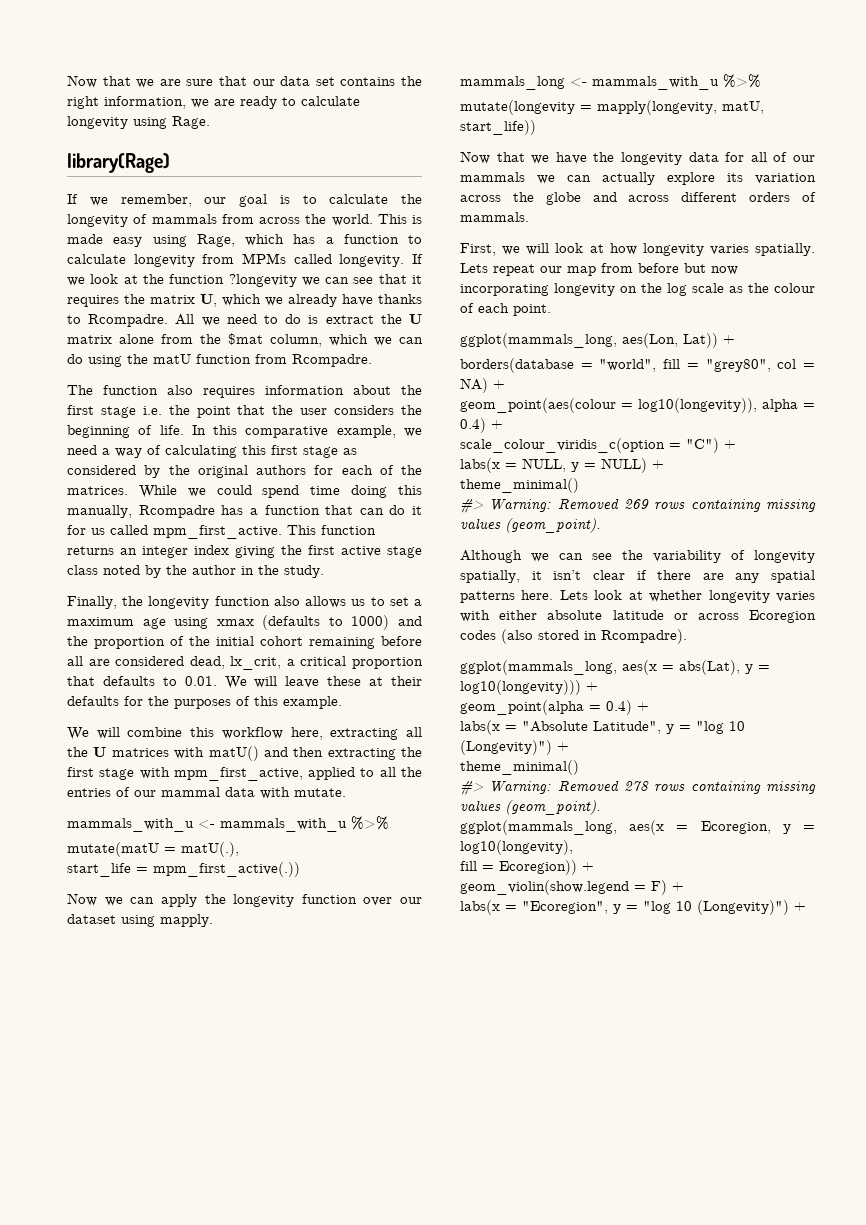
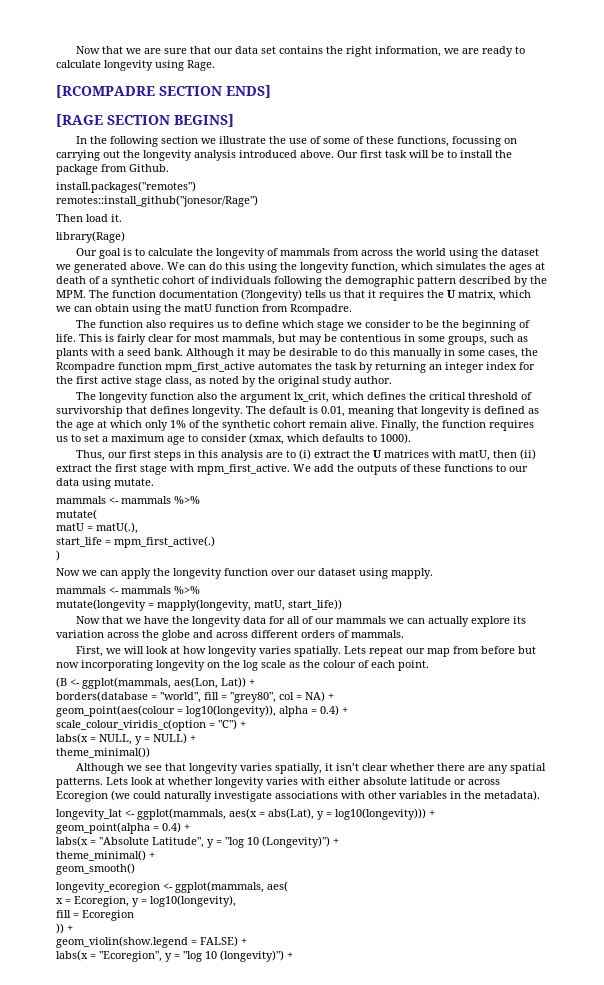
[67,153,170,173] [67,194,227,207] library(Rage) // If we remember, our -> [56,85,271,98] [56,114,234,127] [75,136,517,147] [56,150,512,161] [56,164,169,175] [56,181,196,193] [56,195,258,207] [56,214,122,222] [56,231,125,243] [75,248,97,256] [RCOMPADRE SECTION ENDS] // [RAGE SECTION BEGINS] // In the following section we illustrate the use of some of these functions, focussing on carrying out the longevity analysis introduced above. Our first task will be to install the package from Github. // install.packages("remotes") // remotes::install_github("jonesor/Rage") // Then load it. // library(Rage) // Our
[331,214,422,226] [67,234,422,247] [67,253,423,267] [67,274,423,287] [67,294,422,307] [67,314,422,327] [67,333,322,347] world. This is made easy using Rage, which has a function to calculate longevity from MPMs called longevity. If we look at the function ?longevity we can see that it requires the matrix U, which we already have thanks to Rcompadre. All we need to do is extract the U matrix alone from the $mat column, -> [415,248,539,259] [56,262,545,273] [56,276,547,287] [56,289,496,301] world using the dataset we generated above. We can do this using the longevity function, which simulates the ages at death of a synthetic cohort of individuals following the demographic pattern described by the MPM. The function documentation (?longevity) tells us that it requires the U matrix,
[67,354,83,364] do -> [95,304,129,312] obtain
[265,385,422,395] [67,405,422,418] [67,425,422,438] [67,445,357,458] [67,465,422,478] [67,485,422,498] [67,505,422,518] [67,525,376,539] [67,546,114,555] information about the first stage i.e. the point that the user considers the beginning of life. In this comparative example, we need a way of calculating this first stage as considered by the original authors for each of the matrices. While we could spend time doing this manually, Rcompadre has a function that can do it for us called mpm_first_active. This function returns -> [216,320,530,331] [56,334,528,345] [56,348,538,359] [56,362,426,373] us to define which stage we consider to be the beginning of life. This is fairly clear for most mammals, but may be contentious in some groups, such as plants with a seed bank. Although it may be desirable to do this manually in some cases, the Rcompadre function mpm_first_active automates the task by returning
[235,546,275,558] giving -> [519,362,535,370] for
[67,565,98,575] class -> [165,376,206,387] class, as
[192,565,324,578] [67,596,347,609] author in the study. // Finally, the longevity function also allows -> [278,376,392,387] [75,392,532,403] [56,406,539,417] [56,420,534,431] original study author. // The longevity function also the argument lx_crit, which defines the critical threshold of survivorship that defines longevity. The default is 0.01, meaning that longevity is defined as the age at which only 1% of the synthetic cohort remain alive. Finally, the function requires
[174,615,422,630] [67,636,422,649] [67,656,423,670] [67,676,423,689] [67,696,342,709] [67,727,422,740] [67,746,422,761] [67,767,422,781] [67,787,346,799] [67,816,389,832] [67,842,159,857] using xmax (defaults to 1000) and the proportion of the initial cohort remaining before all are considered dead, lx_crit, a critical proportion that defaults to 0.01. We will leave these at their defaults for the purposes of this example. // We will combine this workflow here, extracting all the U matrices with matU() and then extracting the first stage with mpm_first_active, applied to all the entries of our mammal data with mutate. // mammals_with_u <- mammals_with_u %>% // mutate(matU -> [188,433,411,445] [75,449,536,461] [56,464,528,475] [56,478,154,489] [56,496,200,504] [56,509,97,520] [56,523,84,531] to consider (xmax, which defaults to 1000). // Thus, our first steps in this analysis are to (i) extract the U matrices with matU, then (ii) extract the first stage with mpm_first_active. We add the outputs of these functions to our data using mutate. // mammals <- mammals %>% // mutate( // matU
[153,862,300,877] mpm_first_active(.)) -> [114,536,215,548] [56,550,60,561] mpm_first_active(.) // )
[460,76,719,90] mammals_long <- mammals_with_u -> [56,586,171,594] mammals <- mammals
[460,333,617,348] ggplot(mammals_long, -> [56,677,171,689] (B <- ggplot(mammals,
[460,478,579,493] [460,498,816,513] [460,518,601,533] [460,550,815,563] theme_minimal() // #> Warning: Removed 269 rows containing missing values (geom_point). // Although we can see the variability of longevity -> [56,747,150,758] [75,763,272,774] theme_minimal()) // Although we see that longevity varies
[636,570,647,580] if -> [389,763,435,771] whether
[460,590,554,603] patterns here. -> [56,777,103,788] patterns.
[460,629,687,644] [460,660,617,675] codes (also stored in Rcompadre). // ggplot(mammals_long, -> [111,790,540,802] [56,808,226,820] (we could naturally investigate associations with other variables in the metadata). // longevity_lat <- ggplot(mammals,
[460,780,816,795] [460,800,601,815] [460,820,665,835] // #> Warning: Removed 278 rows containing missing values (geom_point). // ggplot(mammals_long, aes(x -> [149,852,155,859] [56,863,135,875] [56,881,288,893] [56,898,63,904] + // geom_smooth() // longevity_ecoregion <- ggplot(mammals, aes( // x
[499,860,577,875] Ecoregion)) -> [82,910,134,921] [56,923,64,934] Ecoregion // ))
[651,880,667,895] F) -> [200,936,238,947] FALSE)
[697,900,789,915] (Longevity)") -> [220,950,284,962] (longevity)")

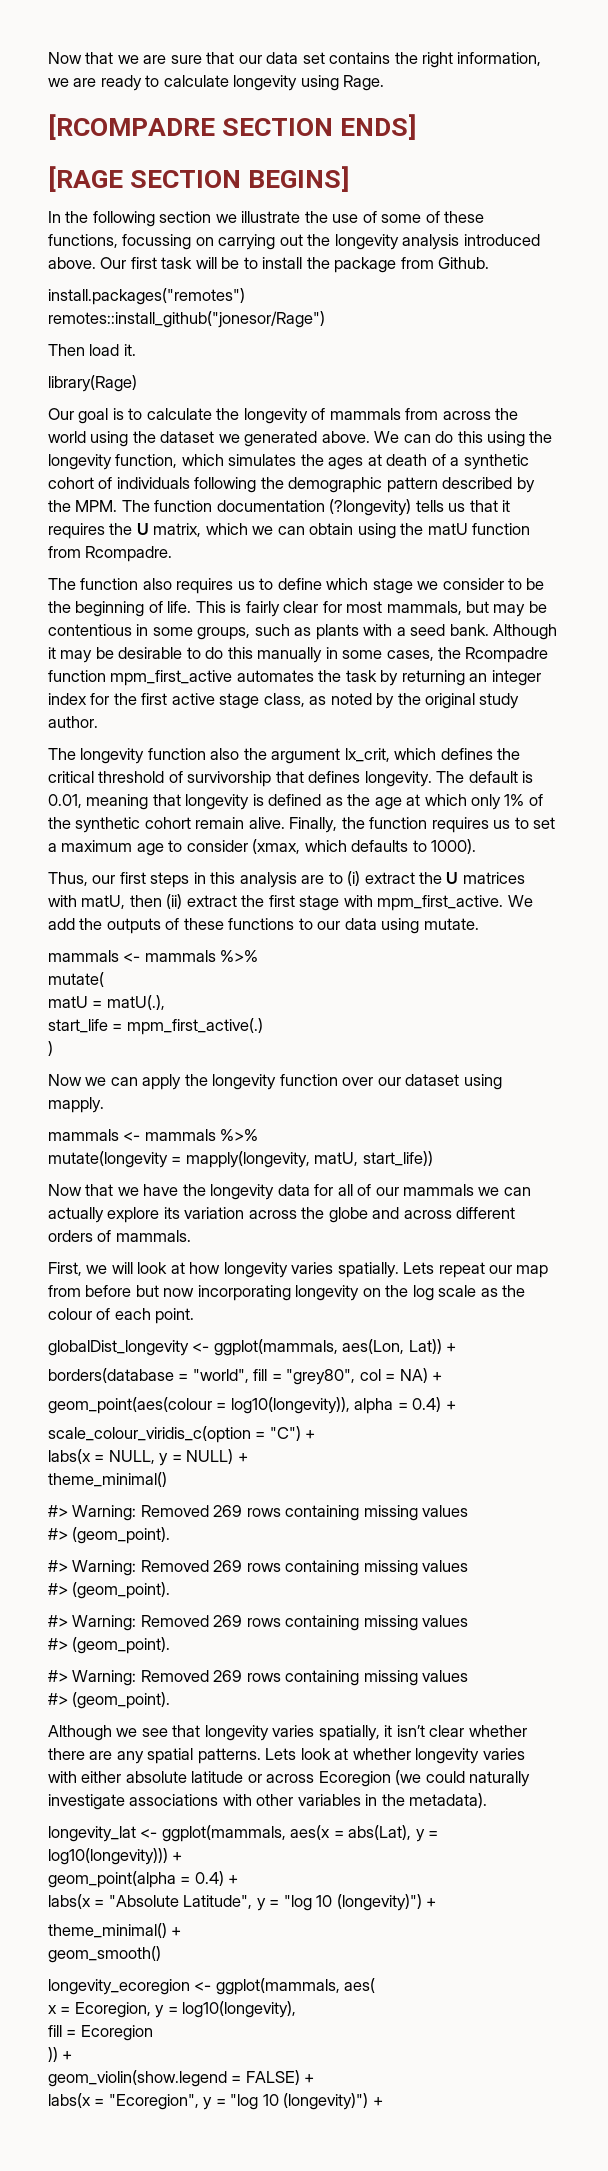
[56,677,67,688] (B -> [48,1340,189,1356] globalDist_longevity
[56,747,150,758] theme_minimal()) -> [48,1472,167,1487] [48,1505,469,1521] [48,1527,171,1544] [48,1560,469,1576] [48,1582,171,1599] [48,1615,469,1631] [48,1637,171,1654] [48,1670,469,1686] [48,1692,171,1709] theme_minimal() // #> Warning: Removed 269 rows containing missing values // #> (geom_point). // #> Warning: Removed 269 rows containing missing values // #> (geom_point). // #> Warning: Removed 269 rows containing missing values // #> (geom_point). // #> Warning: Removed 269 rows containing missing values // #> (geom_point).
[262,836,330,848] (Longevity)") -> [336,1894,422,1911] (longevity)")

